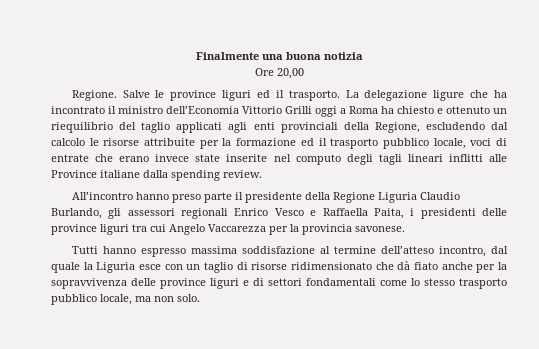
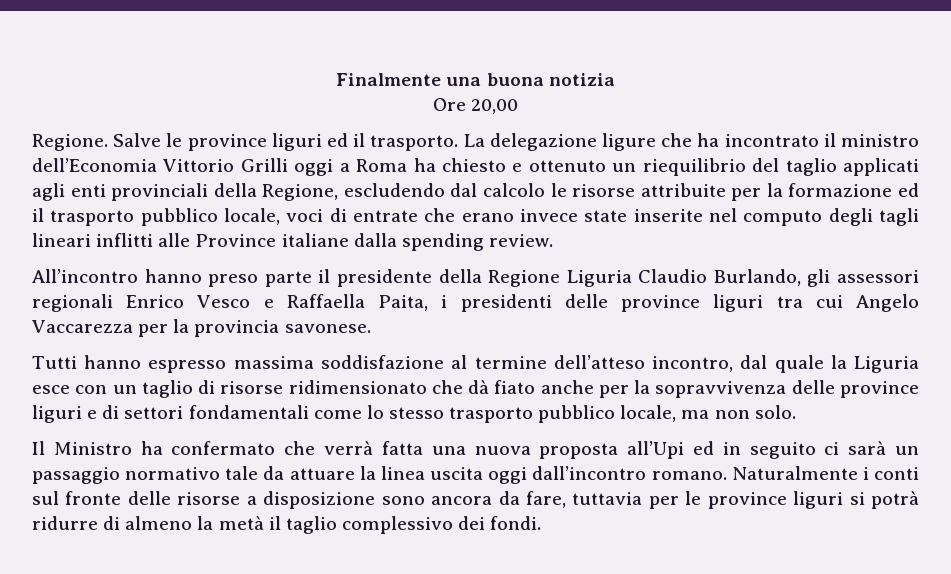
(200, 298) none -> [32,441,919,459] [32,466,919,484] [32,491,919,509] [32,516,542,534] // Il Ministro ha confermato che verrà fatta una nuova proposta all’Upi ed in seguito ci sarà un passaggio normativo tale da attuare la linea uscita oggi dall’incontro romano. Naturalmente i conti sul fronte delle risorse a disposizione sono ancora da fare, tuttavia per le province liguri si potrà ridurre di almeno la metà il taglio complessivo dei fondi.

